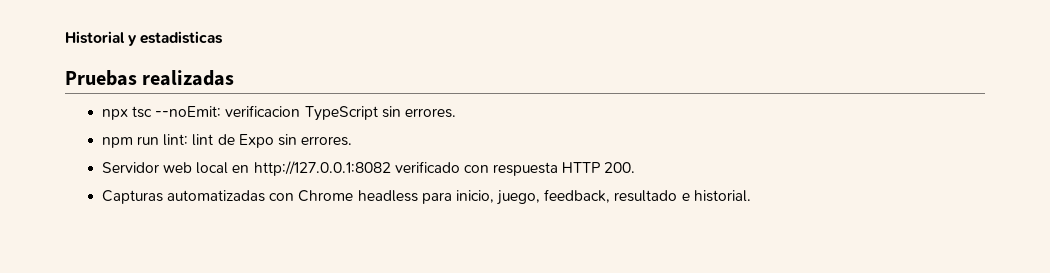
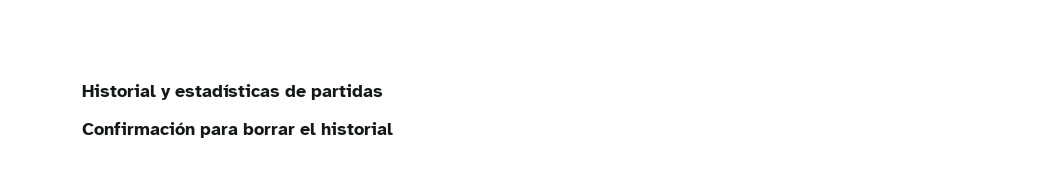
[140,31,224,44] [65,70,235,86] [101,105,456,121] [101,134,353,148] [101,161,636,176] [101,189,751,205] estadisticas // Pruebas realizadas // npx tsc --noEmit: verificacion TypeScript sin errores. // npm run lint: lint de Expo sin errores. // Servidor web local en http://127.0.0.1:8082 verificado con respuesta HTTP 200. // Capturas automatizadas con Chrome headless para inicio, juego, feedback, resultado e historial. -> [175,84,383,100] [82,122,393,138] estadísticas de partidas // Confirmación para borrar el historial

